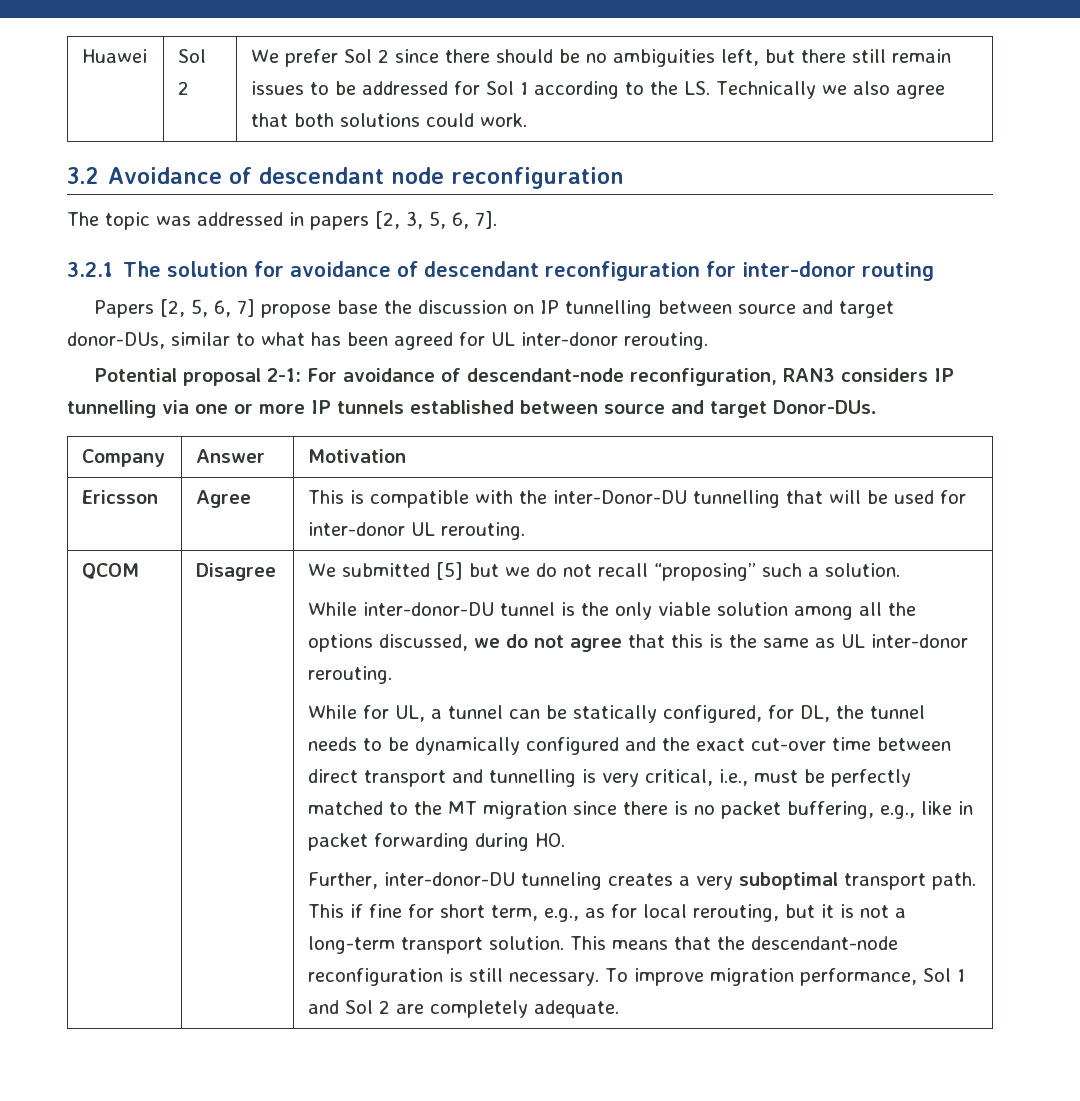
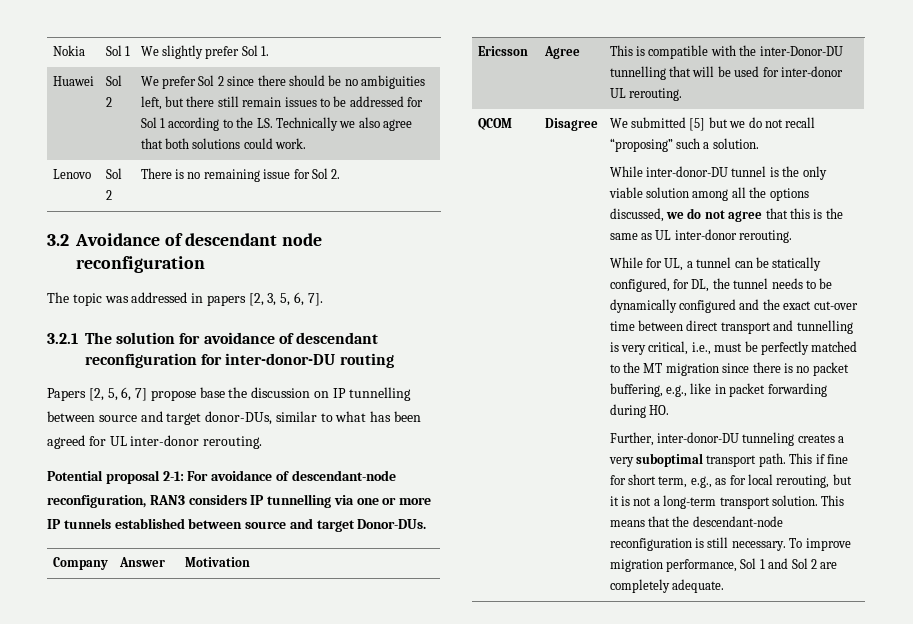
(82, 56) none -> [52,45,85,56] [105,45,131,56] [140,45,270,59] Nokia | Sol 1 | We slightly prefer Sol 1. //
(528, 120) none -> [52,169,91,179] [105,168,122,179] [105,190,112,200] [140,168,341,182] // Lenovo | Sol 2 | There is no remaining issue for Sol 2.
[742,261,857,277] inter-donor -> [225,353,336,365] inter-donor-DU

